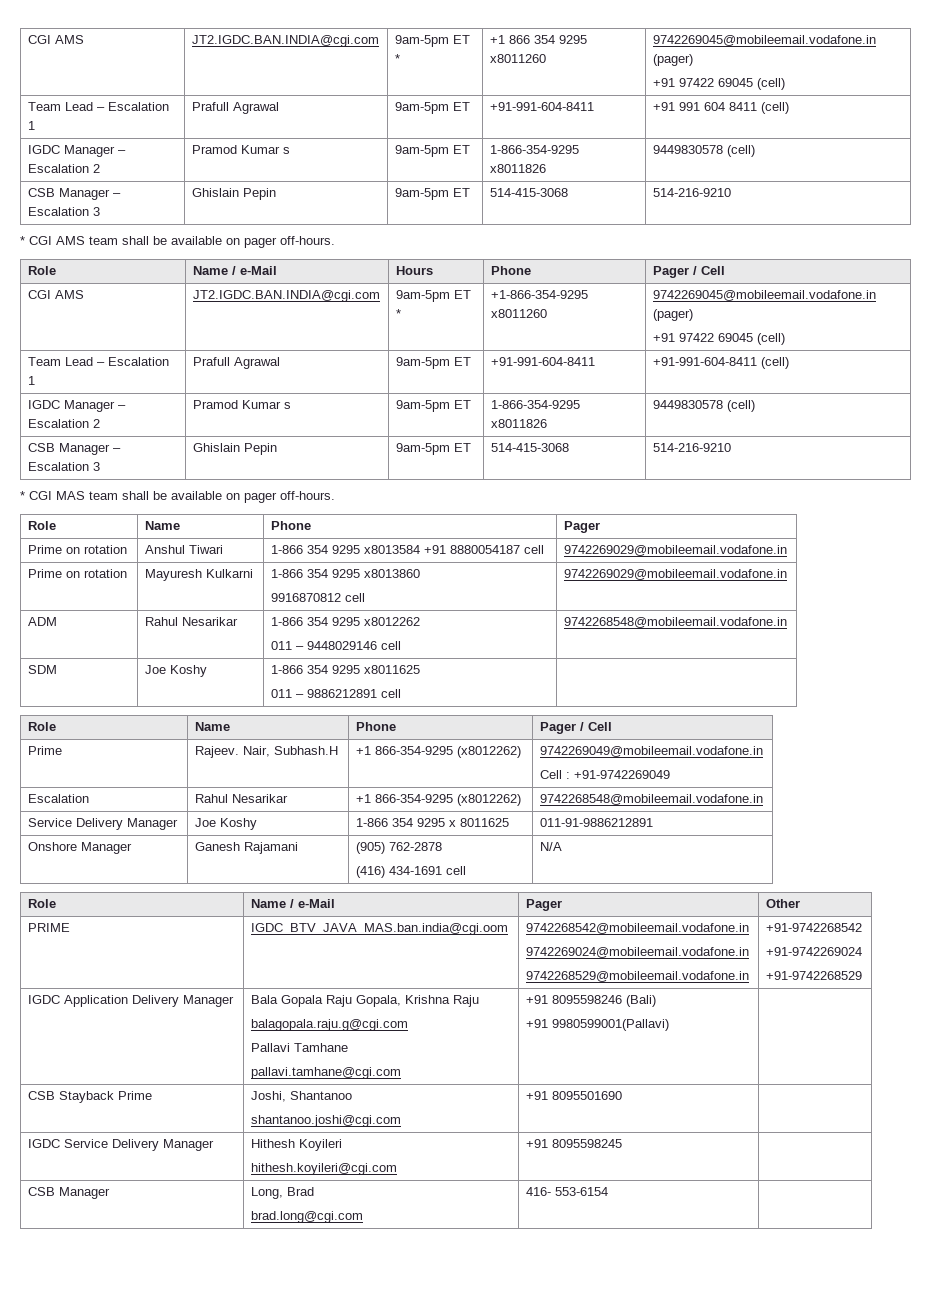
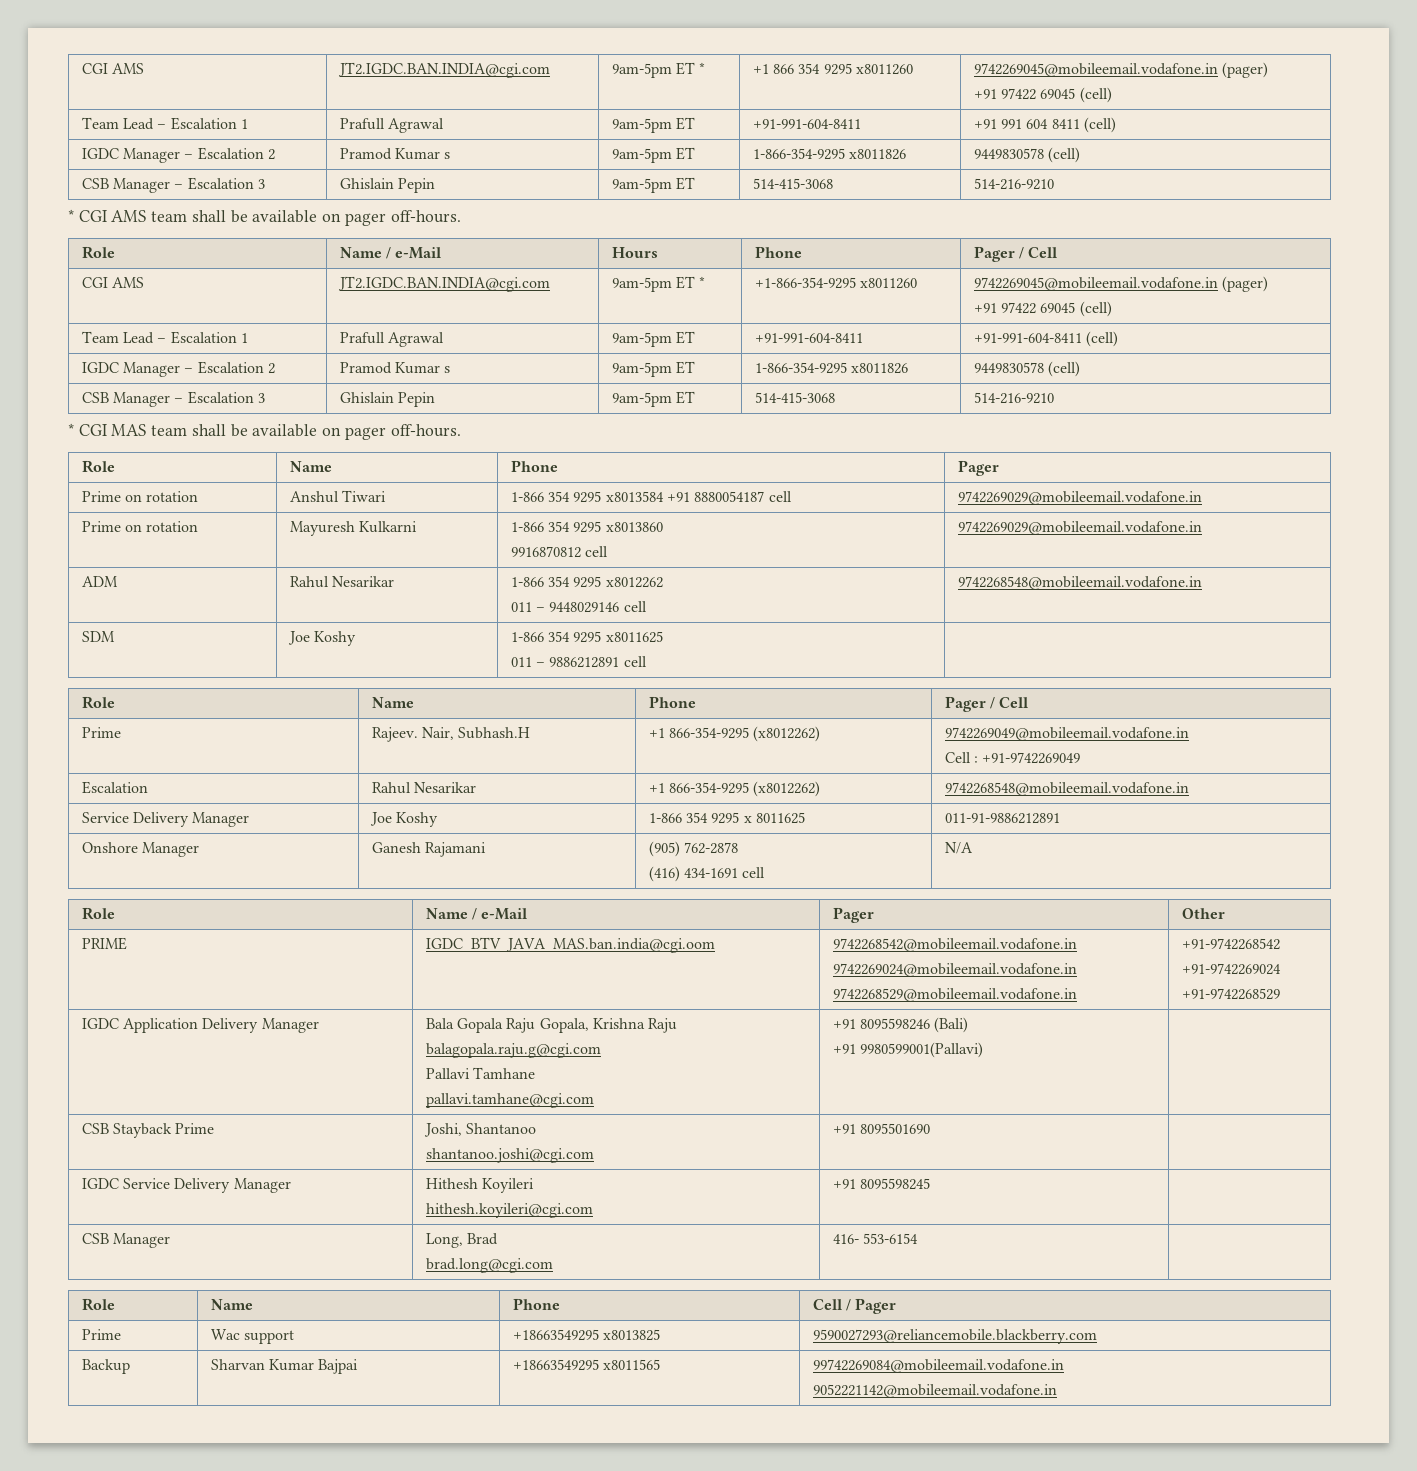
(609, 1191) none -> [81,1298,115,1311] [210,1299,253,1310] [512,1298,560,1310] [812,1298,897,1314] [81,1329,121,1340] [210,1329,294,1344] [512,1329,660,1341] [812,1329,1097,1344] [81,1359,130,1374] [210,1359,359,1374] [512,1359,660,1371] [812,1359,1064,1373] [812,1384,1057,1398] // Role | Name | Phone | Cell / Pager // Prime | Wac support | +18663549295 x8013825 | 9590027293@reliancemobile.blackberry.com // Backup | Sharvan Kumar Bajpai | +18663549295 x8011565 | 99742269084@mobileemail.vodafone.in // 9052221142@mobileemail.vodafone.in

